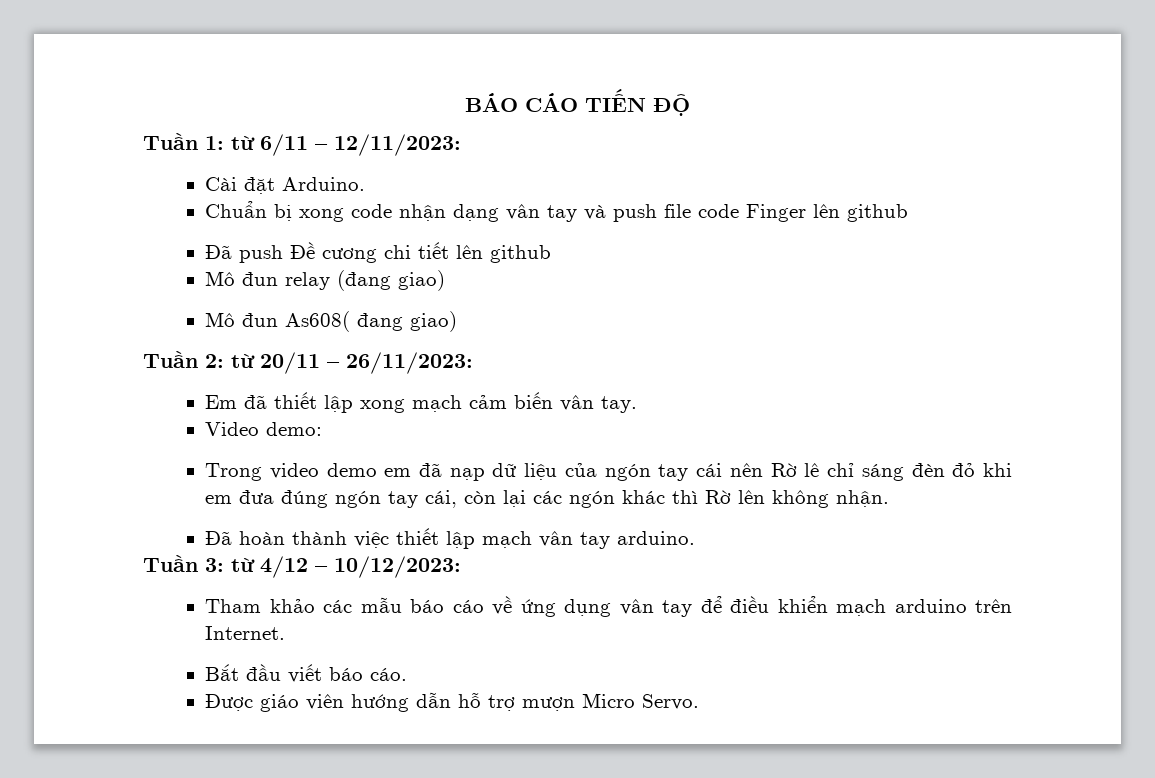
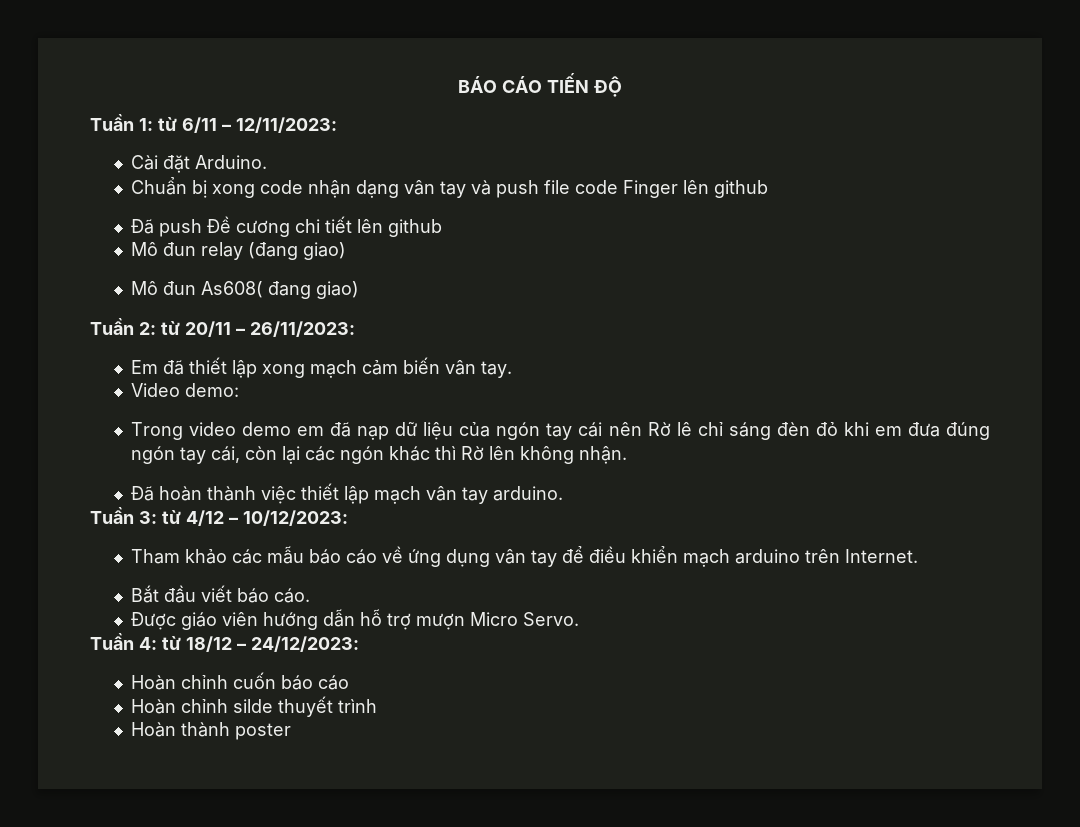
(700, 702) none -> [90,633,359,652] [130,672,349,690] [130,696,377,717] [130,722,291,740] // Tuần 4: từ 18/12 – 24/12/2023: // Hoàn chỉnh cuốn báo cáo // Hoàn chỉnh silde thuyết trình // Hoàn thành poster

